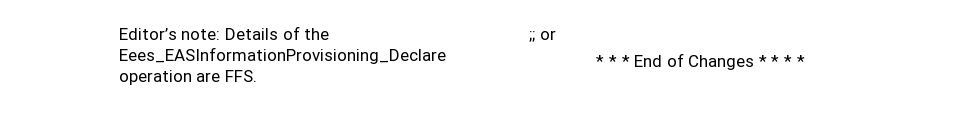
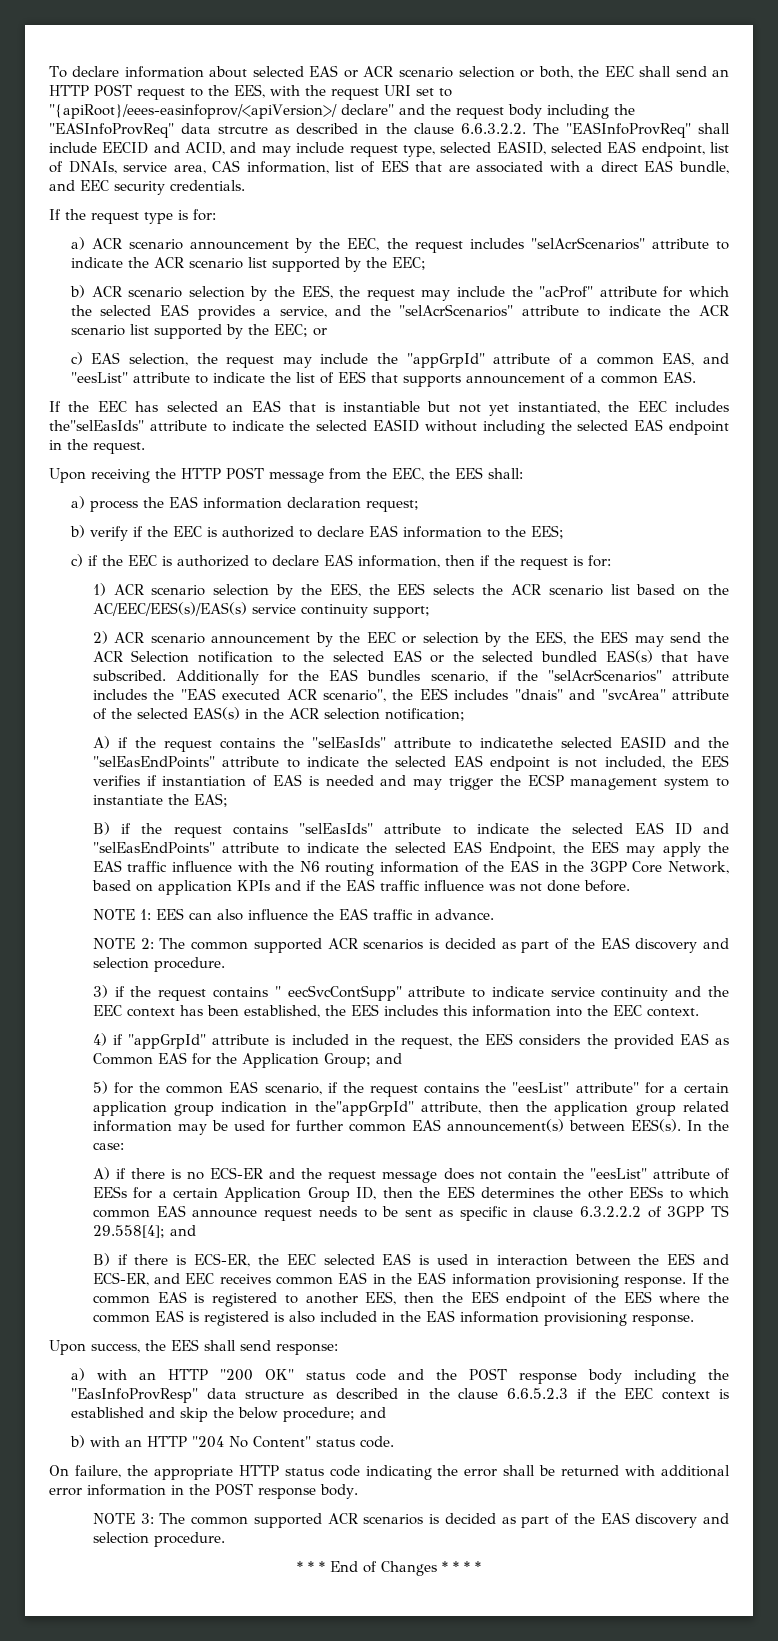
[118,26,330,40] [118,47,446,64] [118,70,258,85] [528,30,556,42] Editor’s note: Details of the Eees_EASInformationProvisioning_Declare operation are FFS. // ;; or -> [49,65,729,79] [49,84,452,100] [49,104,635,119] [49,122,730,138] [49,141,729,157] [49,160,729,174] [49,180,245,195] [49,209,216,224] [70,237,730,253] [70,257,426,272] [69,285,730,301] [70,304,729,320] [70,324,327,339] [70,352,729,368] [70,371,696,387] [49,400,729,416] [49,419,730,435] [49,439,145,454] [49,467,523,483] [70,496,419,512] [69,525,564,541] [70,554,611,570] [92,583,729,599] [92,602,430,618] [92,631,729,647] [92,650,730,663] [92,669,729,685] [92,688,730,702] [92,707,465,721] [92,736,729,752] [92,755,729,771] [92,774,729,790] [92,793,228,807] [92,822,730,838] [92,841,730,857] [92,860,730,876] [91,879,630,895] [92,908,494,921] [92,937,729,953] [92,957,225,972] [92,985,730,1001] [92,1004,699,1018] [92,1033,730,1049] [92,1052,402,1068] [92,1081,729,1097] [92,1101,729,1116] [92,1119,729,1135] [92,1142,124,1150] [92,1167,730,1183] [92,1186,729,1202] [92,1205,729,1221] [92,1225,196,1238] [92,1253,729,1267] [92,1272,730,1288] [92,1291,729,1307] [92,1310,694,1326] [49,1339,338,1355] [70,1368,729,1384] [70,1388,729,1403] [70,1407,386,1422] [69,1435,394,1448] [49,1465,731,1480] [49,1483,358,1499] [92,1512,729,1528] [92,1532,225,1547] To declare information about selected EAS or ACR scenario selection or both, the EEC shall send an HTTP POST request to the EES, with the request URI set to "{apiRoot}/eees-easinfoprov/<apiVersion>/ declare" and the request body including the "EASInfoProvReq" data strcutre as described in the clause 6.6.3.2.2. The "EASInfoProvReq" shall include EECID and ACID, and may include request type, selected EASID, selected EAS endpoint, list of DNAIs, service area, CAS information, list of EES that are associated with a direct EAS bundle, and EEC security credentials. // If the request type is for: // a) ACR scenario announcement by the EEC, the request includes "selAcrScenarios" attribute to indicate the ACR scenario list supported by the EEC; // b) ACR scenario selection by the EES, the request may include the "acProf" attribute for which the selected EAS provides a service, and the "selAcrScenarios" attribute to indicate the ACR scenario list supported by the EEC; or // c) EAS selection, the request may include the "appGrpId" attribute of a common EAS, and "eesList" attribute to indicate the list of EES that supports announcement of a common EAS. // If the EEC has selected an EAS that is instantiable but not yet instantiated, the EEC includes the"selEasIds" attribute to indicate the selected EASID without including the selected EAS endpoint in the request. // Upon receiving the HTTP POST message from the EEC, the EES shall: // a) process the EAS information declaration request; // b) verify if the EEC is authorized to declare EAS information to the EES; // c) if the EEC is authorized to declare EAS information, then if the request is for: // 1) ACR scenario selection by the EES, the EES selects the ACR scenario list based on the AC/EEC/EES(s)/EAS(s) service continuity support; // 2) ACR scenario announcement by the EEC or selection by the EES, the EES may send the ACR Selection notification to the selected EAS or the selected bundled EAS(s) that have subscribed. Additionally for the EAS bundles scenario, if the "selAcrScenarios" attribute includes the "EAS executed ACR scenario", the EES includes "dnais" and "svcArea" attribute of the selected EAS(s) in the ACR selection notification; // A) if the request contains the "selEasIds" attribute to indicatethe selected EASID and the "selEasEndPoints" attribute to indicate the selected EAS endpoint is not included, the EES verifies if instantiation of EAS is needed and may trigger the ECSP management system to instantiate the EAS; // B) if the request contains "selEasIds" attribute to indicate the selected EAS ID and "selEasEndPoints" attribute to indicate the selected EAS Endpoint, the EES may apply the EAS traffic influence with the N6 routing information of the EAS in the 3GPP Core Network, based on application KPIs and if the EAS traffic influence was not done before. // NOTE 1: EES can also influence the EAS traffic in advance. // NOTE 2: The common supported ACR scenarios is decided as part of the EAS discovery and selection procedure. // 3) if the request contains " eecSvcContSupp" attribute to indicate service continuity and the EEC context has been established, the EES includes this information into the EEC context. // 4) if "appGrpId" attribute is included in the request, the EES considers the provided EAS as Common EAS for the Application Group; and // 5) for the common EAS scenario, if the request contains the "eesList" attribute" for a certain application group indication in the"appGrpId" attribute, then the application group related information may be used for further common EAS announcement(s) between EES(s). In the case: // A) if there is no ECS-ER and the request message does not contain the "eesList" attribute of EESs for a certain Application Group ID, then the EES determines the other EESs to which common EAS announce request needs to be sent as specific in clause 6.3.2.2.2 of 3GPP TS 29.558[4]; and // B) if there is ECS-ER, the EEC selected EAS is used in interaction between the EES and ECS-ER, and EEC receives common EAS in the EAS information provisioning response. If the common EAS is registered to another EES, then the EES endpoint of the EES where the common EAS is registered is also included in the EAS information provisioning response. // Upon success, the EES shall send response: // a) with an HTTP "200 OK" status code and the POST response body including the "EasInfoProvResp" data structure as described in the clause 6.6.5.2.3 if the EEC context is established and skip the below procedure; and // b) with an HTTP "204 No Content" status code. // On failure, the appropriate HTTP status code indicating the error shall be returned with additional error information in the POST response body. // NOTE 3: The common supported ACR scenarios is decided as part of the EAS discovery and selection procedure.

